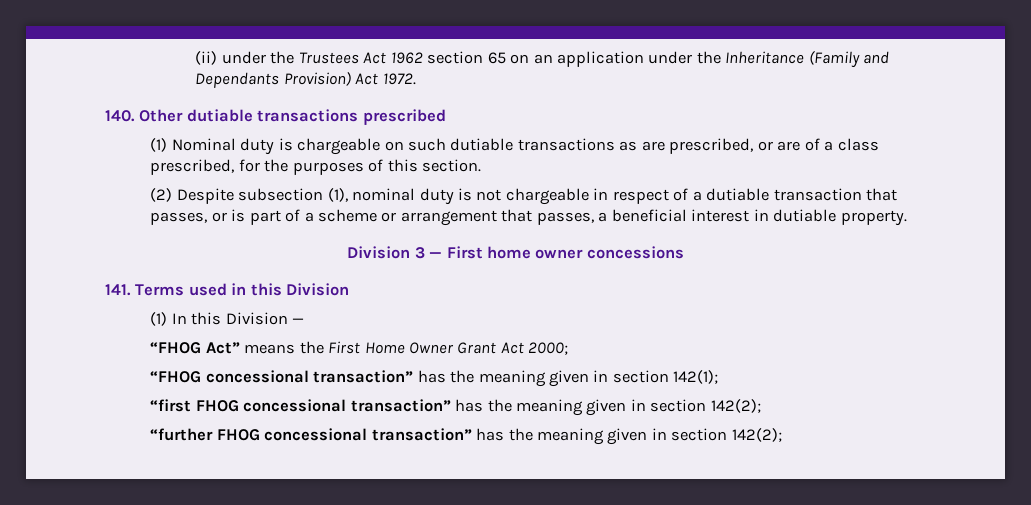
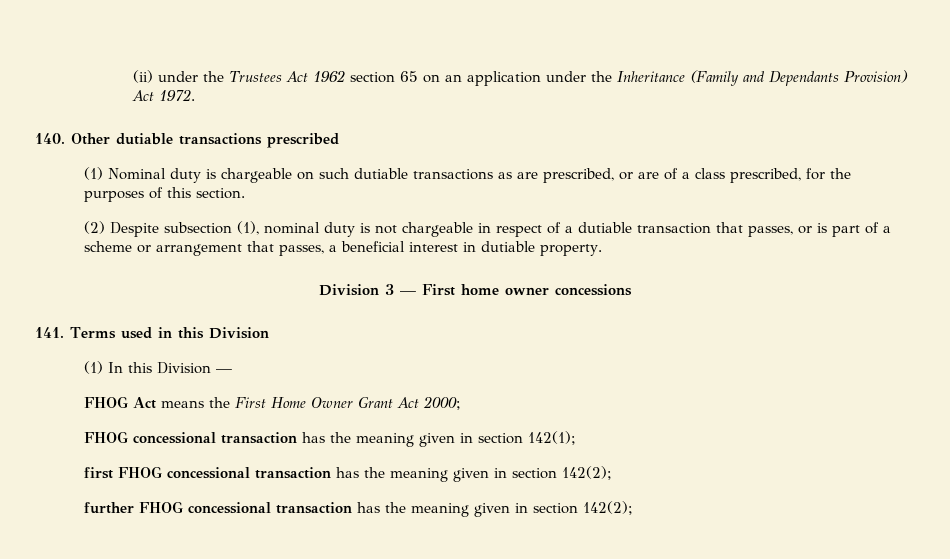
[150,342,240,354] “FHOG Act” -> [83,396,156,409] FHOG Act
[150,370,414,383] “FHOG concessional transaction” -> [83,431,297,444] FHOG concessional transaction
[150,399,451,412] “first FHOG concessional transaction” -> [83,466,331,479] first FHOG concessional transaction
[150,428,472,441] “further FHOG concessional transaction” -> [83,501,352,514] further FHOG concessional transaction

